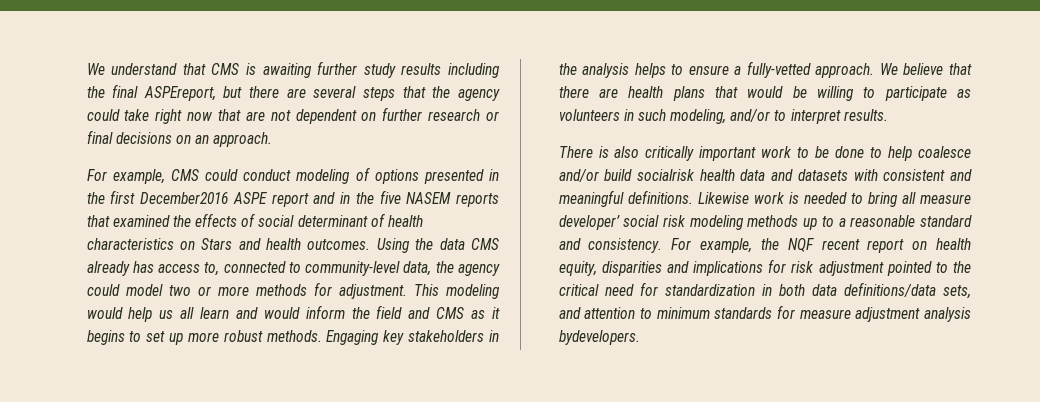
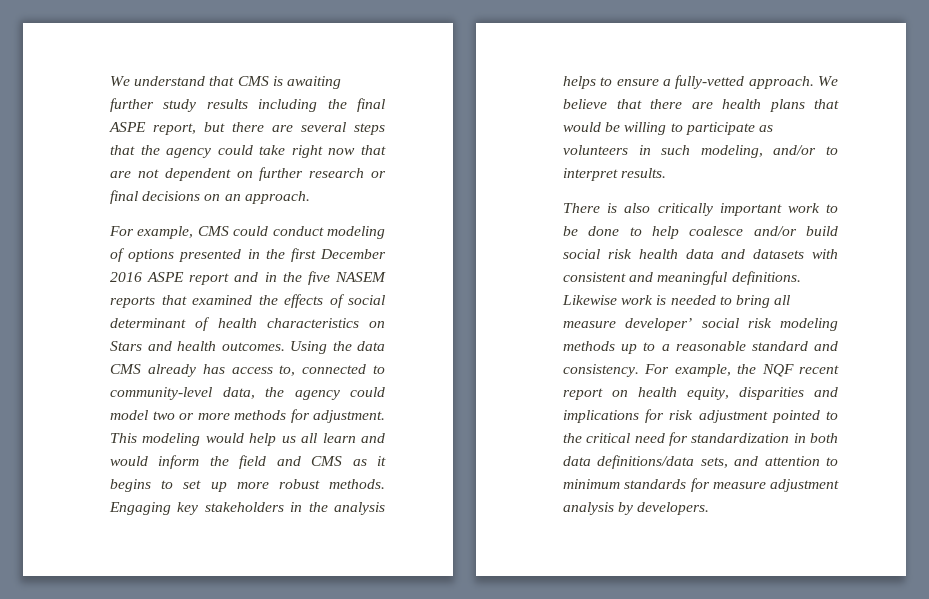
[143,86,216,101] ASPEreport, -> [109,122,197,135] ASPE report,
[140,192,229,204] December2016 -> [320,249,386,259] [110,272,143,282] December 2016
[636,169,695,181] socialrisk -> [563,249,632,259] social risk
[558,330,640,345] bydevelopers. -> [618,502,710,515] by developers.

